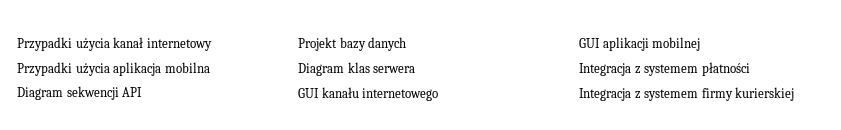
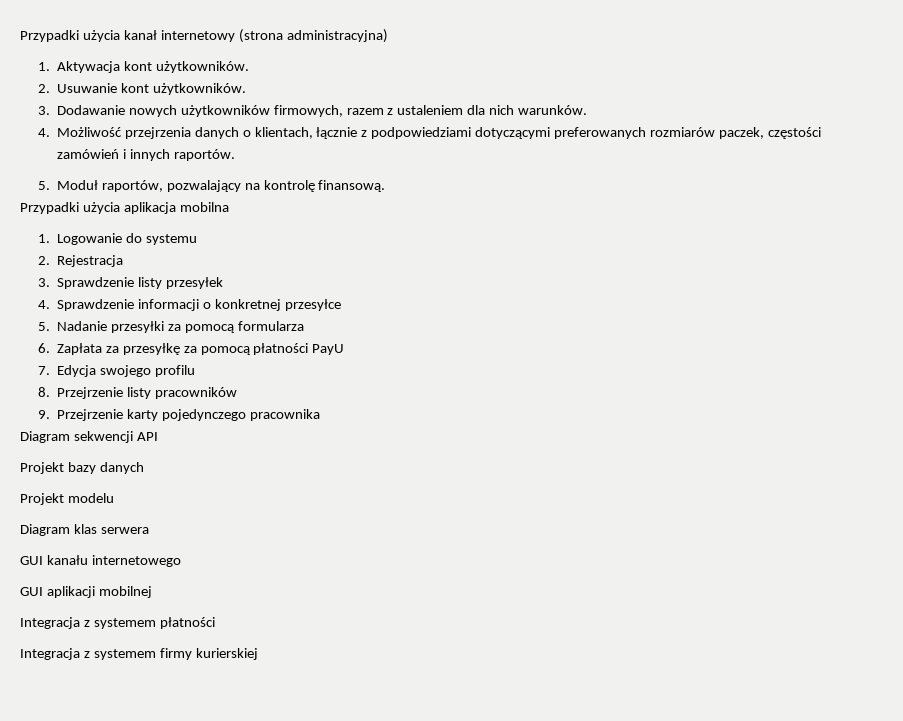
[17,62,210,76] // Przypadki użycia aplikacja mobilna -> [238,29,388,43] [37,61,249,73] [37,83,246,95] [37,105,588,117] [37,127,821,139] [56,149,235,161] [37,180,386,192] [20,202,229,214] [37,233,197,245] [37,255,123,267] [37,277,223,289] [37,299,341,311] [37,321,304,333] [37,343,345,355] [37,365,195,377] [37,387,237,399] [37,409,320,421] (strona administracyjna) // 1. Aktywacja kont użytkowników. // 2. Usuwanie kont użytkowników. // 3. Dodawanie nowych użytkowników firmowych, razem z ustaleniem dla nich warunków. // 4. Możliwość przejrzenia danych o klientach, łącznie z podpowiedziami dotyczącymi preferowanych rozmiarów paczek, częstości zamówień i innych raportów. // 5. Moduł raportów, pozwalający na kontrolę finansową. // Przypadki użycia aplikacja mobilna // 1. Logowanie do systemu // 2. Rejestracja // 3. Sprawdzenie listy przesyłek // 4. Sprawdzenie informacji o konkretnej przesyłce // 5. Nadanie przesyłki za pomocą formularza // 6. Zapłata za przesyłkę za pomocą płatności PayU // 7. Edycja swojego profilu // 8. Przejrzenie listy pracowników // 9. Przejrzenie karty pojedynczego pracownika
(407, 44) none -> [20,493,114,505] // Projekt modelu

